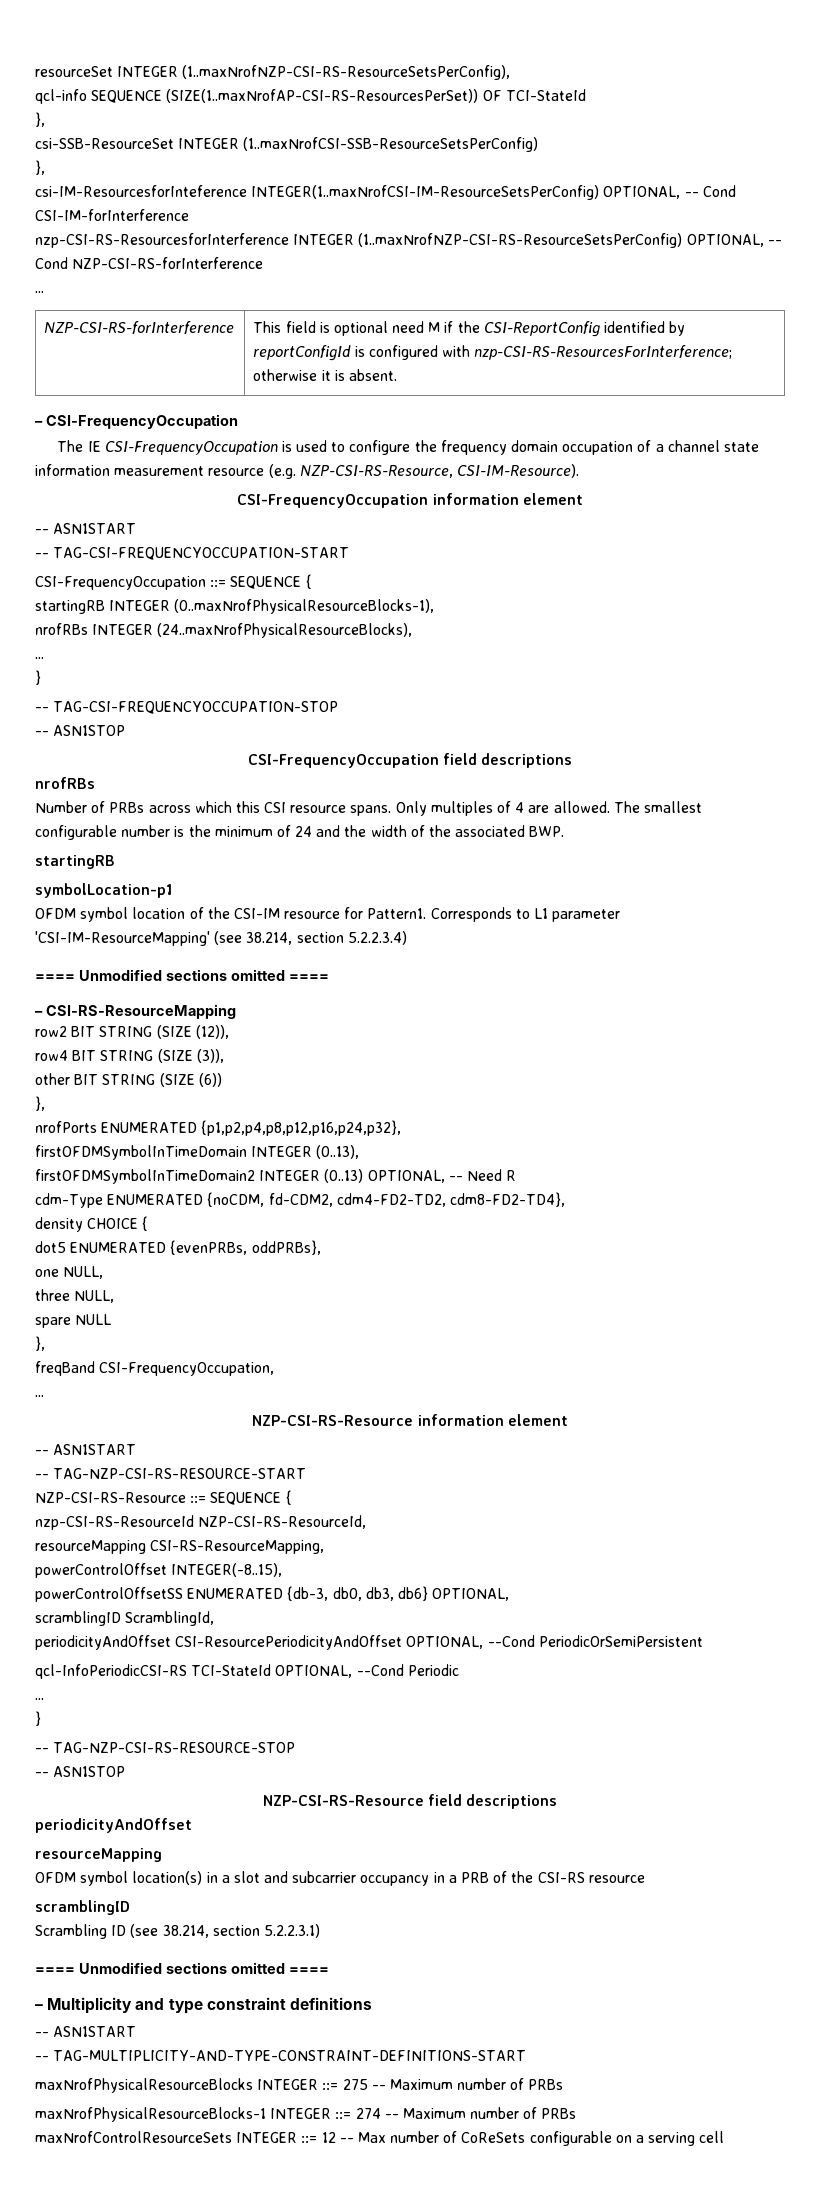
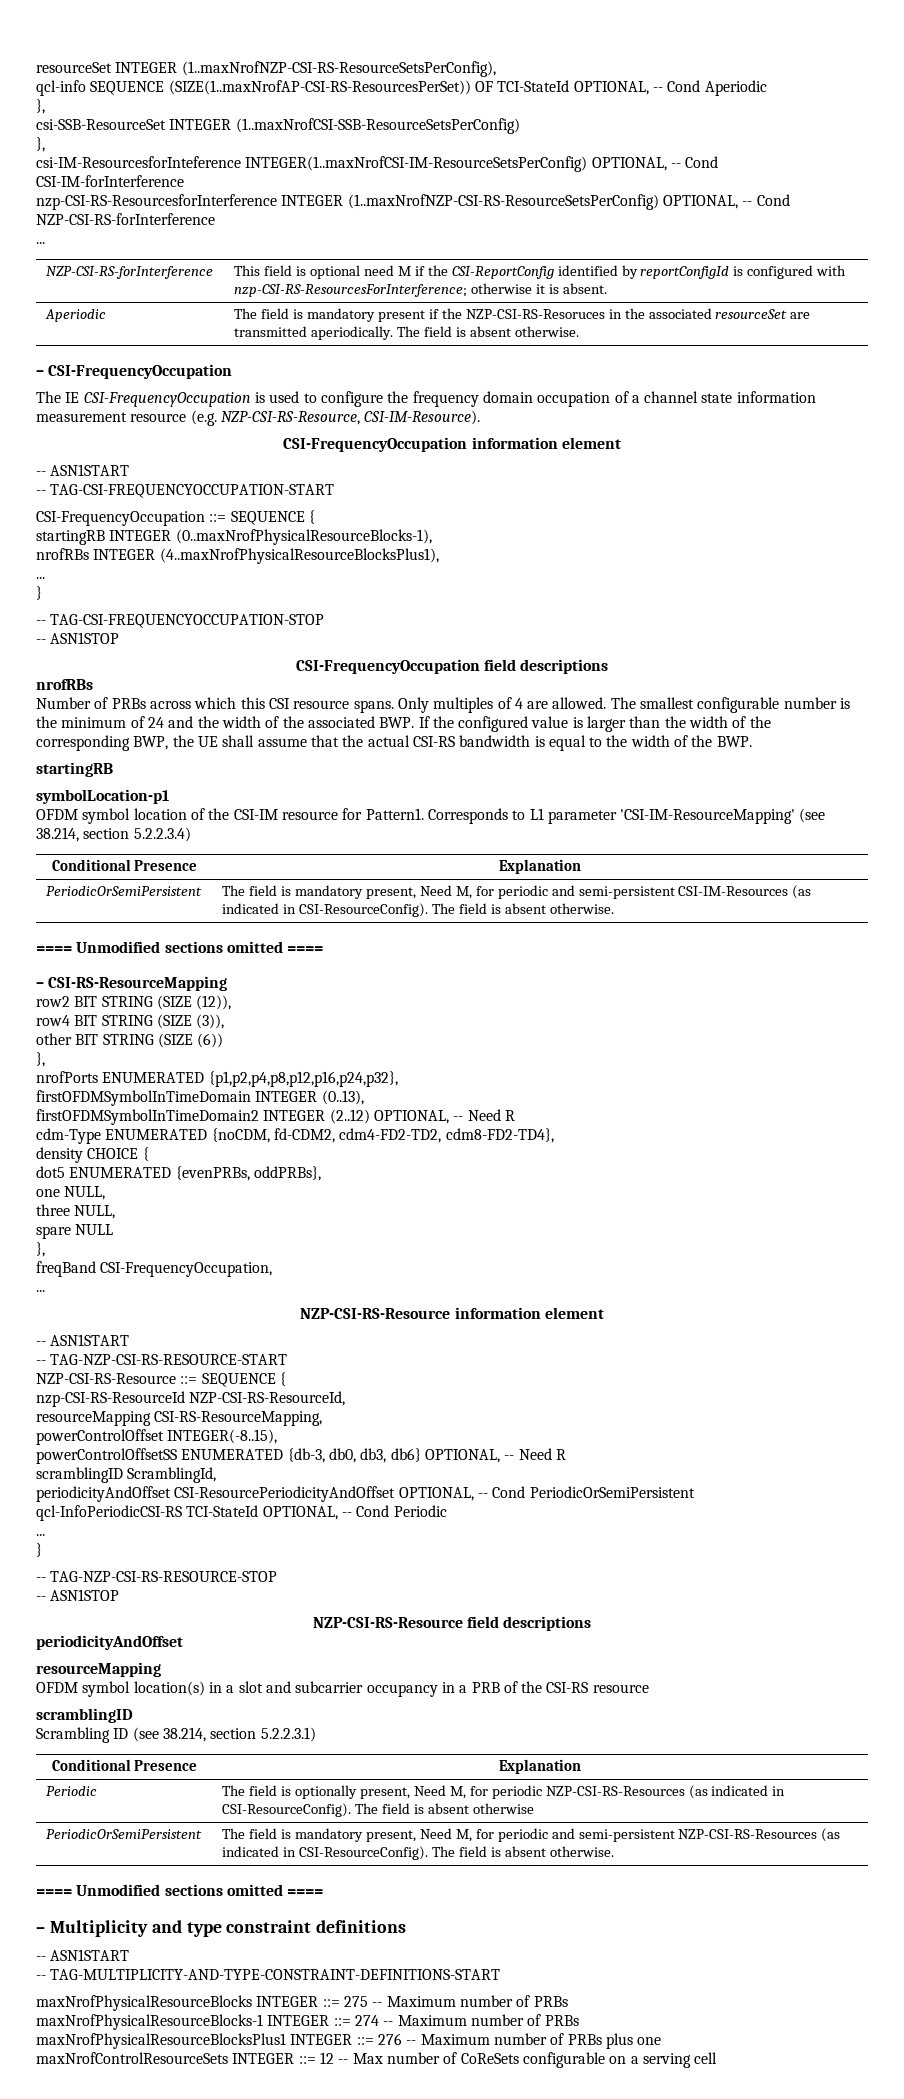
(586, 95) none -> [573,80,767,96] OPTIONAL, -- Cond Aperiodic
(397, 375) none -> [45,309,107,322] [234,308,811,322] [234,326,579,340] // Aperiodic | The field is mandatory present if the NZP-CSI-RS-Resoruces in the associated resourceSet are transmitted aperiodically. The field is absent otherwise.
[157,623,413,638] (24..maxNrofPhysicalResourceBlocks), -> [159,548,439,564] (4..maxNrofPhysicalResourceBlocksPlus1),
(565, 831) none -> [418,716,771,732] [36,735,752,751] If the configured value is larger than the width of the corresponding BWP, the UE shall assume that the actual CSI-RS bandwidth is equal to the width of the BWP.
(407, 938) none -> [51,859,198,871] [499,859,581,874] [46,886,203,896] [222,885,812,899] [222,903,614,917] // Conditional Presence | Explanation // PeriodicOrSemiPersistent | The field is mandatory present, Need M, for periodic and semi-persistent CSI-IM-Resources (as indicated in CSI-ResourceConfig). The field is absent otherwise.
[324,1169,364,1183] (0..13) -> [329,1109,370,1124] (2..12)
(510, 1594) none -> [504,1448,566,1460] -- Need R
[487,1635,535,1647] --Cond -> [477,1486,526,1498] -- Cond
[356,1664,404,1676] --Cond -> [341,1505,390,1517] -- Cond
(320, 1931) none -> [51,1759,198,1771] [499,1759,581,1774] [46,1786,98,1796] [222,1785,786,1799] [222,1803,534,1817] [46,1829,203,1839] [222,1828,841,1842] [222,1846,614,1860] // Conditional Presence | Explanation // Periodic | The field is optionally present, Need M, for periodic NZP-CSI-RS-Resources (as indicated in CSI-ResourceConfig). The field is absent otherwise // PeriodicOrSemiPersistent | The field is mandatory present, Need M, for periodic and semi-persistent NZP-CSI-RS-Resources (as indicated in CSI-ResourceConfig). The field is absent otherwise.
(577, 2113) none -> [36,2033,662,2049] // maxNrofPhysicalResourceBlocksPlus1 INTEGER ::= 276 -- Maximum number of PRBs plus one

